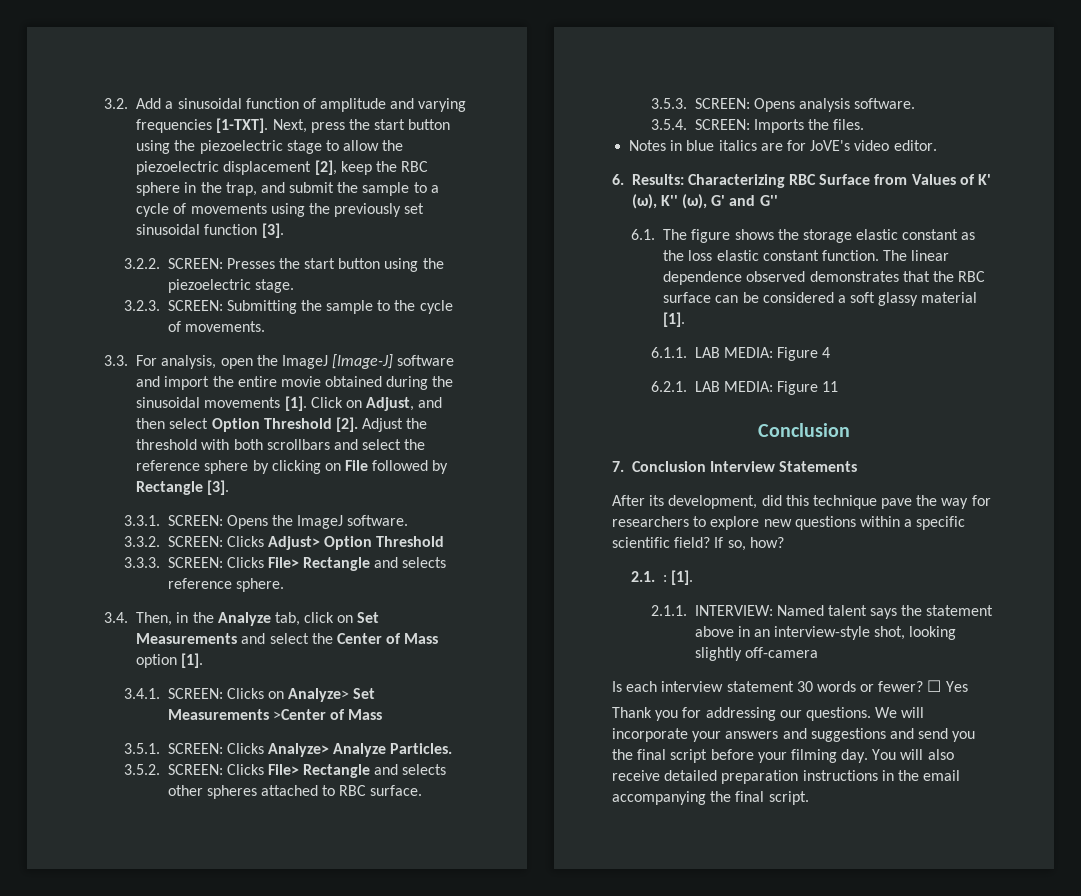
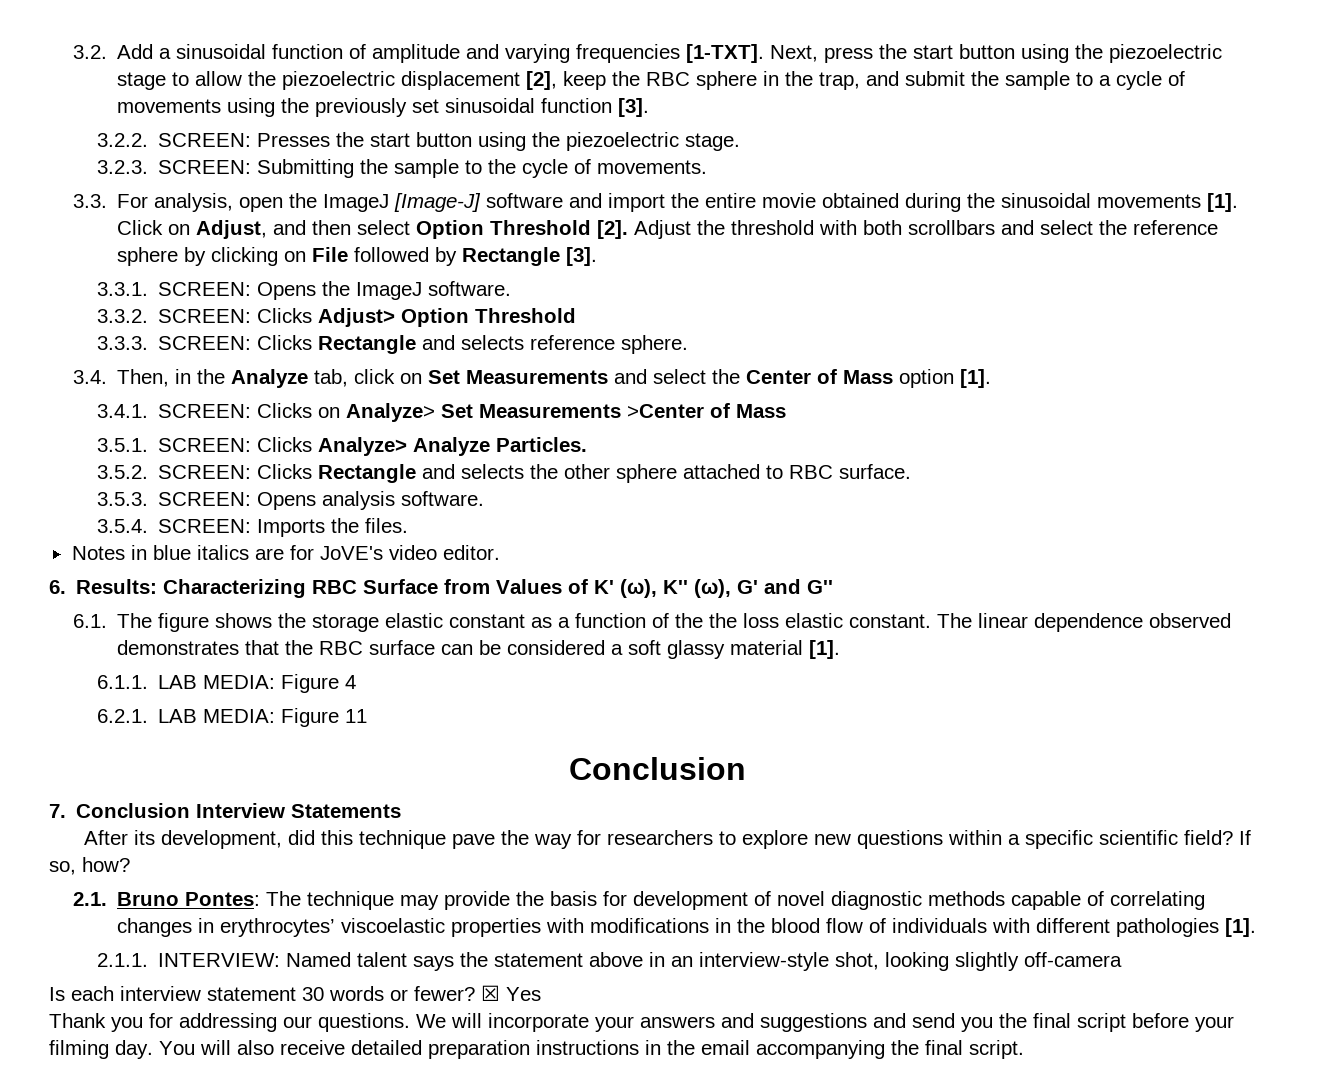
[267,557,299,568] File> -> (313, 342) none
[267,764,447,778] [167,785,257,799] File> Rectangle and selects other spheres -> [318,464,678,483] Rectangle and selects the other sphere
(976, 236) none -> [558,613,704,628] a function of the
[762,250,879,261] constant function. -> [849,614,932,628] constant.
[663,575,668,582] : -> [117,891,1206,910] [117,918,1220,937] Bruno Pontes: The technique may provide the basis for development of novel diagnostic methods capable of correlating changes in erythrocytes’ viscoelastic properties with modifications in the blood flow of individuals with different pathologies
[927,680,942,692] ☐ -> [481,985,500,1001] ☒

